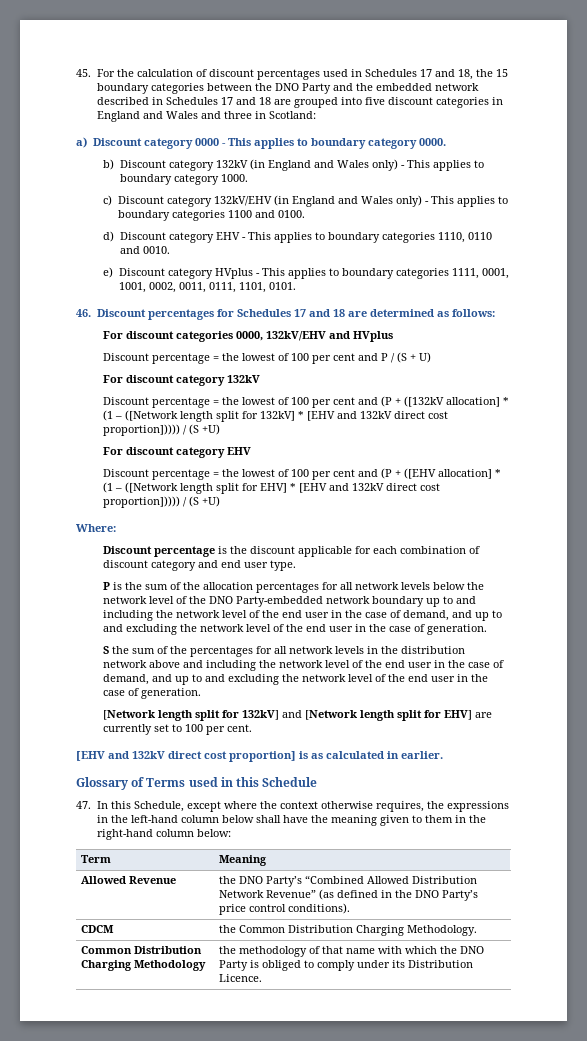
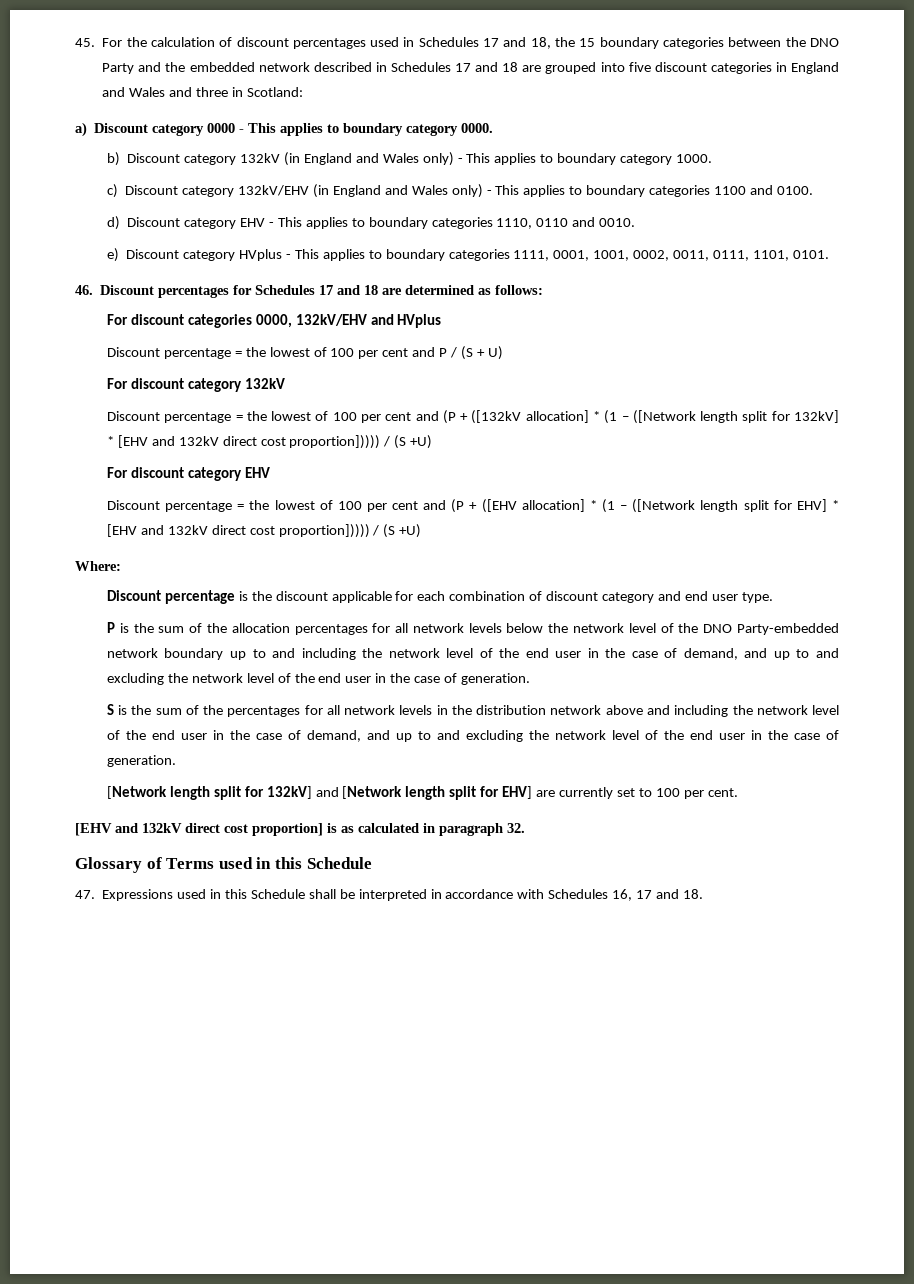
(110, 650) none -> [118,705,128,715] is
[401,751,443,759] earlier. -> [439,823,525,836] paragraph 32.
[96,801,509,812] [96,815,486,826] [96,829,231,840] [80,855,111,863] [218,855,267,866] [80,876,176,884] [218,875,477,887] [218,889,478,901] [218,903,350,915] [80,925,114,933] [218,925,477,936] [80,946,202,954] [80,960,206,971] [218,946,484,957] [218,960,473,971] [218,974,262,982] In this Schedule, except where the context otherwise requires, the expressions in the left-hand column below shall have the meaning given to them in the right-hand column below: // Term | Meaning // Allowed Revenue | the DNO Party’s “Combined Allowed Distribution Network Revenue” (as defined in the DNO Party’s price control conditions). // CDCM | the Common Distribution Charging Methodology. // Common Distribution Charging Methodology | the methodology of that name with which the DNO Party is obliged to comply under its Distribution Licence. -> [102,889,703,901] Expressions used in this Schedule shall be interpreted in accordance with Schedules 16, 17 and 18.

